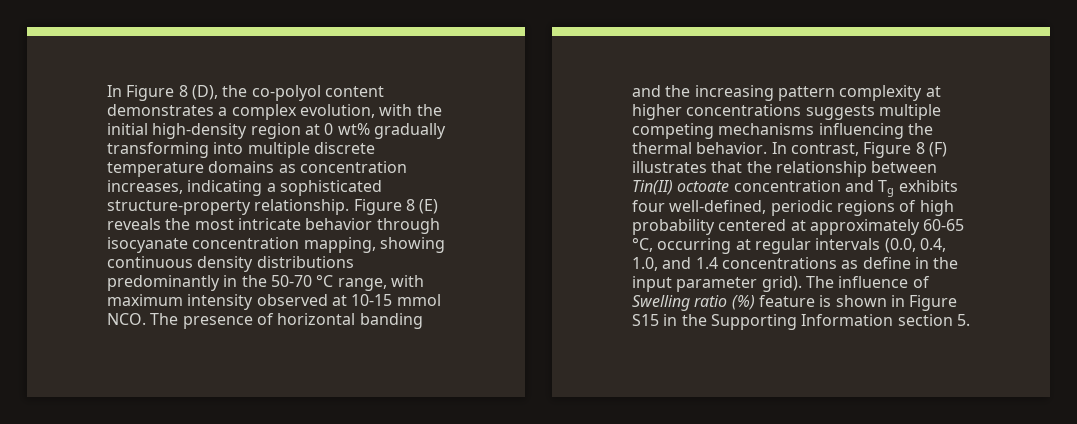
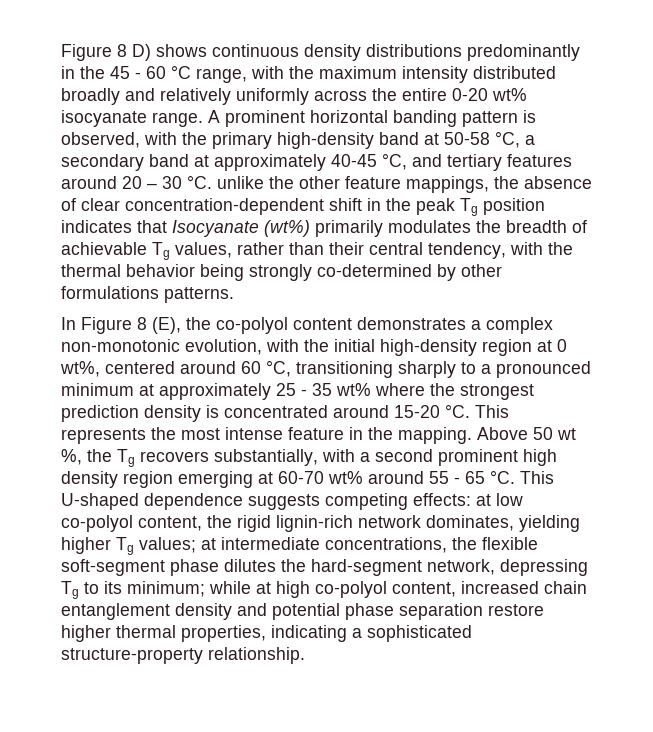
(107, 91) none -> [61,44,580,61] [61,65,556,83] [61,88,527,105] [61,110,536,127] [61,131,535,149] [61,153,572,171] [61,175,592,193] [61,198,545,216] [61,220,587,237] [61,242,573,260] [61,264,502,281] [61,286,234,303] Figure 8 D) shows continuous density distributions predominantly in the 45 - 60 °C range, with the maximum intensity distributed broadly and relatively uniformly across the entire 0-20 wt% isocyanate range. A prominent horizontal banding pattern is observed, with the primary high-density band at 50-58 °C, a secondary band at approximately 40-45 °C, and tertiary features around 20 – 30 °C. unlike the other feature mappings, the absence of clear concentration-dependent shift in the peak Tg position indicates that Isocyanate (wt%) primarily modulates the breadth of achievable Tg values, rather than their central tendency, with the thermal behavior being strongly co-determined by other formulations patterns. //
[191,85,218,100] (D), -> [152,317,181,334] (E),
(297, 112) none -> [61,339,180,352] non-monotonic
[337,123,446,139] [107,142,375,158] [107,161,407,177] [107,180,183,194] wt% gradually transforming into multiple discrete temperature domains as concentration increases, -> [60,360,591,378] [61,383,534,400] [61,404,509,422] [61,427,576,444] [61,449,557,467] [61,470,554,488] [61,493,523,510] [61,515,580,532] [61,537,538,555] [61,559,588,576] [61,581,587,599] [61,603,544,620] [61,625,266,642] wt%, centered around 60 °C, transitioning sharply to a pronounced minimum at approximately 25 - 35 wt% where the strongest prediction density is concentrated around 15-20 °C. This represents the most intense feature in the mapping. Above 50 wt %, the Tg recovers substantially, with a second prominent high density region emerging at 60-70 wt% around 55 - 65 °C. This U-shaped dependence suggests competing effects: at low co-polyol content, the rigid lignin-rich network dominates, yielding higher Tg values; at intermediate concentrations, the flexible soft-segment phase dilutes the hard-segment network, depressing Tg to its minimum; while at high co-polyol content, increased chain entanglement density and potential phase separation restore higher thermal properties,
[353,199,439,215] [107,218,440,234] [107,237,445,253] [107,256,354,272] [107,274,424,291] [107,294,441,310] [107,313,423,329] [632,85,941,101] [632,104,941,120] [632,123,933,139] [632,142,947,158] [632,161,938,177] [632,180,958,197] [632,200,954,216] [632,219,965,235] [632,237,946,254] [632,257,959,271] [632,276,930,292] [632,295,958,311] [632,314,970,330] Figure 8 (E) reveals the most intricate behavior through isocyanate concentration mapping, showing continuous density distributions predominantly in the 50-70 °C range, with maximum intensity observed at 10-15 mmol NCO. The presence of horizontal banding and the increasing pattern complexity at higher concentrations suggests multiple competing mechanisms influencing the thermal behavior. In contrast, Figure 8 (F) illustrates that the relationship between Tin(II) octoate concentration and Tg exhibits four well-defined, periodic regions of high probability centered at approximately 60-65 °C, occurring at regular intervals (0.0, 0.4, 1.0, and 1.4 concentrations as define in the input parameter grid). The influence of Swelling ratio (%) feature is shown in Figure S15 in the Supporting Information section 5. -> (305, 655) none

